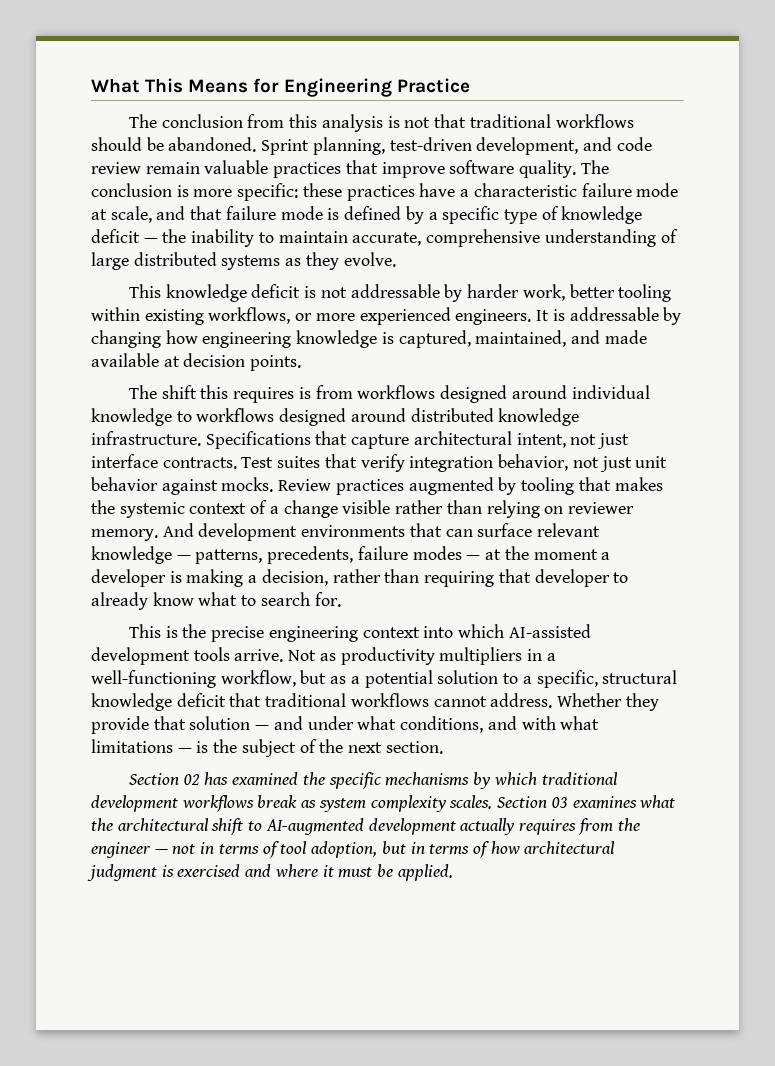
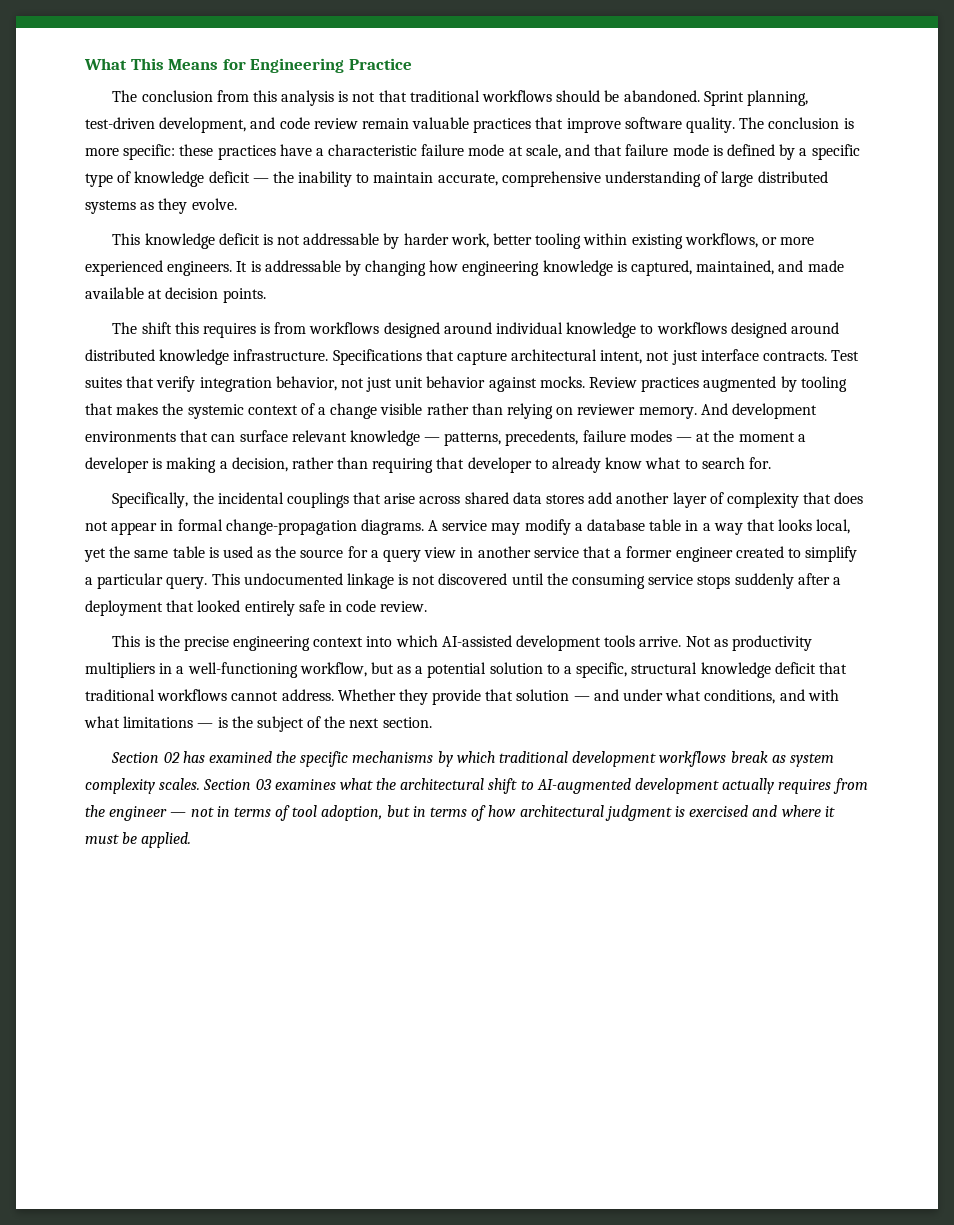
(341, 599) none -> [112,492,864,508] [85,519,851,535] [84,546,858,562] [85,573,841,589] [85,600,428,616] // Specifically, the incidental couplings that arise across shared data stores add another layer of complexity that does not appear in formal change-propagation diagrams. A service may modify a database table in a way that looks local, yet the same table is used as the source for a query view in another service that a former engineer created to simplify a particular query. This undocumented linkage is not discovered until the consuming service stops suddenly after a deployment that looked entirely safe in code review.

